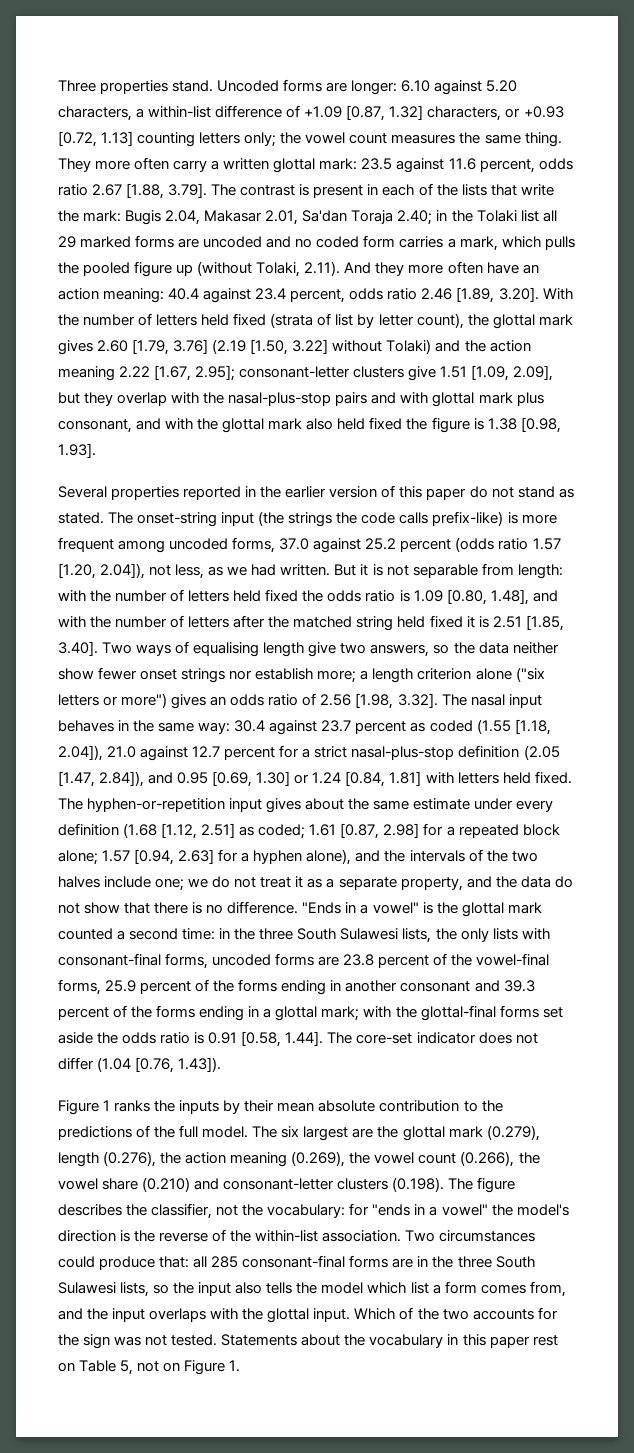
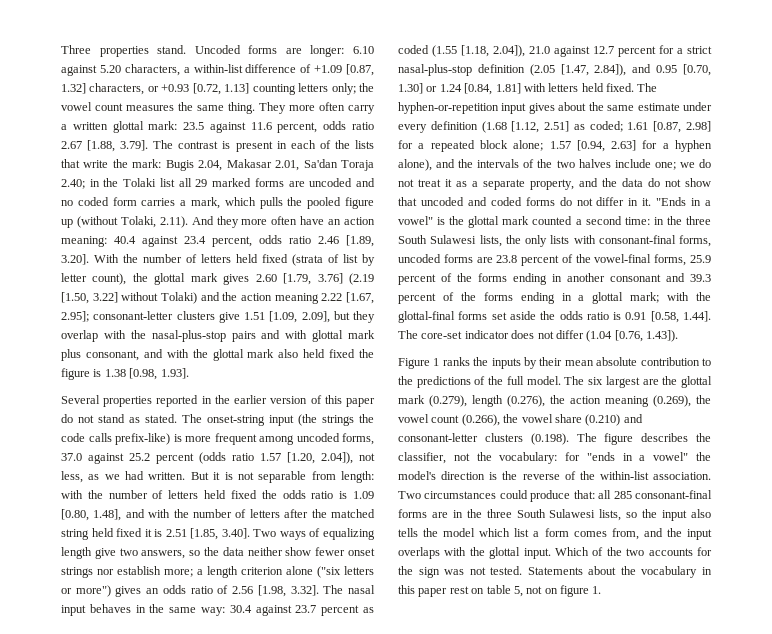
[193,642,260,657] equalising -> [322,528,375,540] equalizing
[212,771,253,787] [0.69, -> [683,64,711,76] [0.70,
[154,901,299,914] there is no difference. -> [420,197,652,206] uncoded and coded forms do not differ in it.
[79,1360,117,1372] Table -> [486,585,511,594] table
[184,1360,226,1375] Figure -> [560,585,589,597] figure

